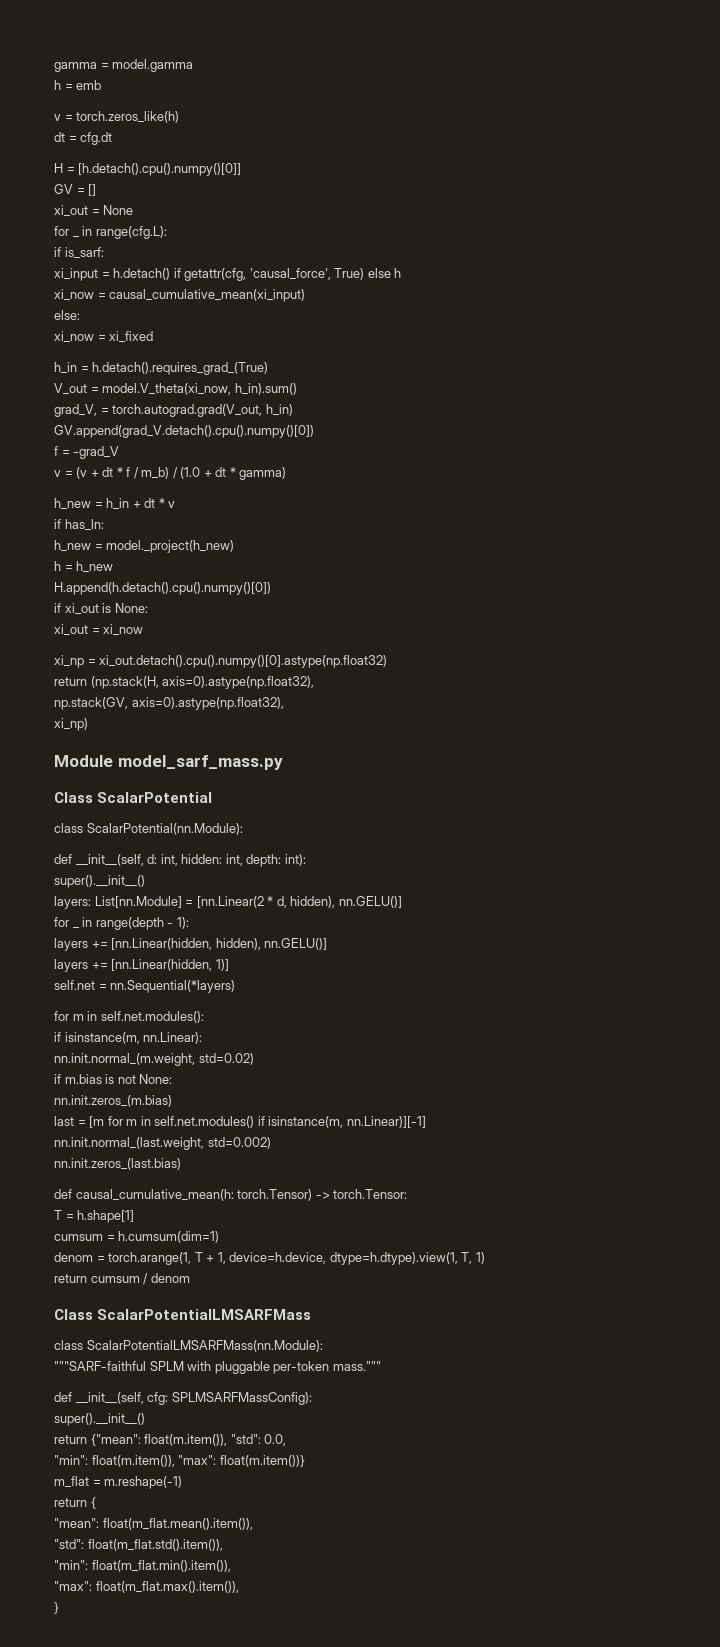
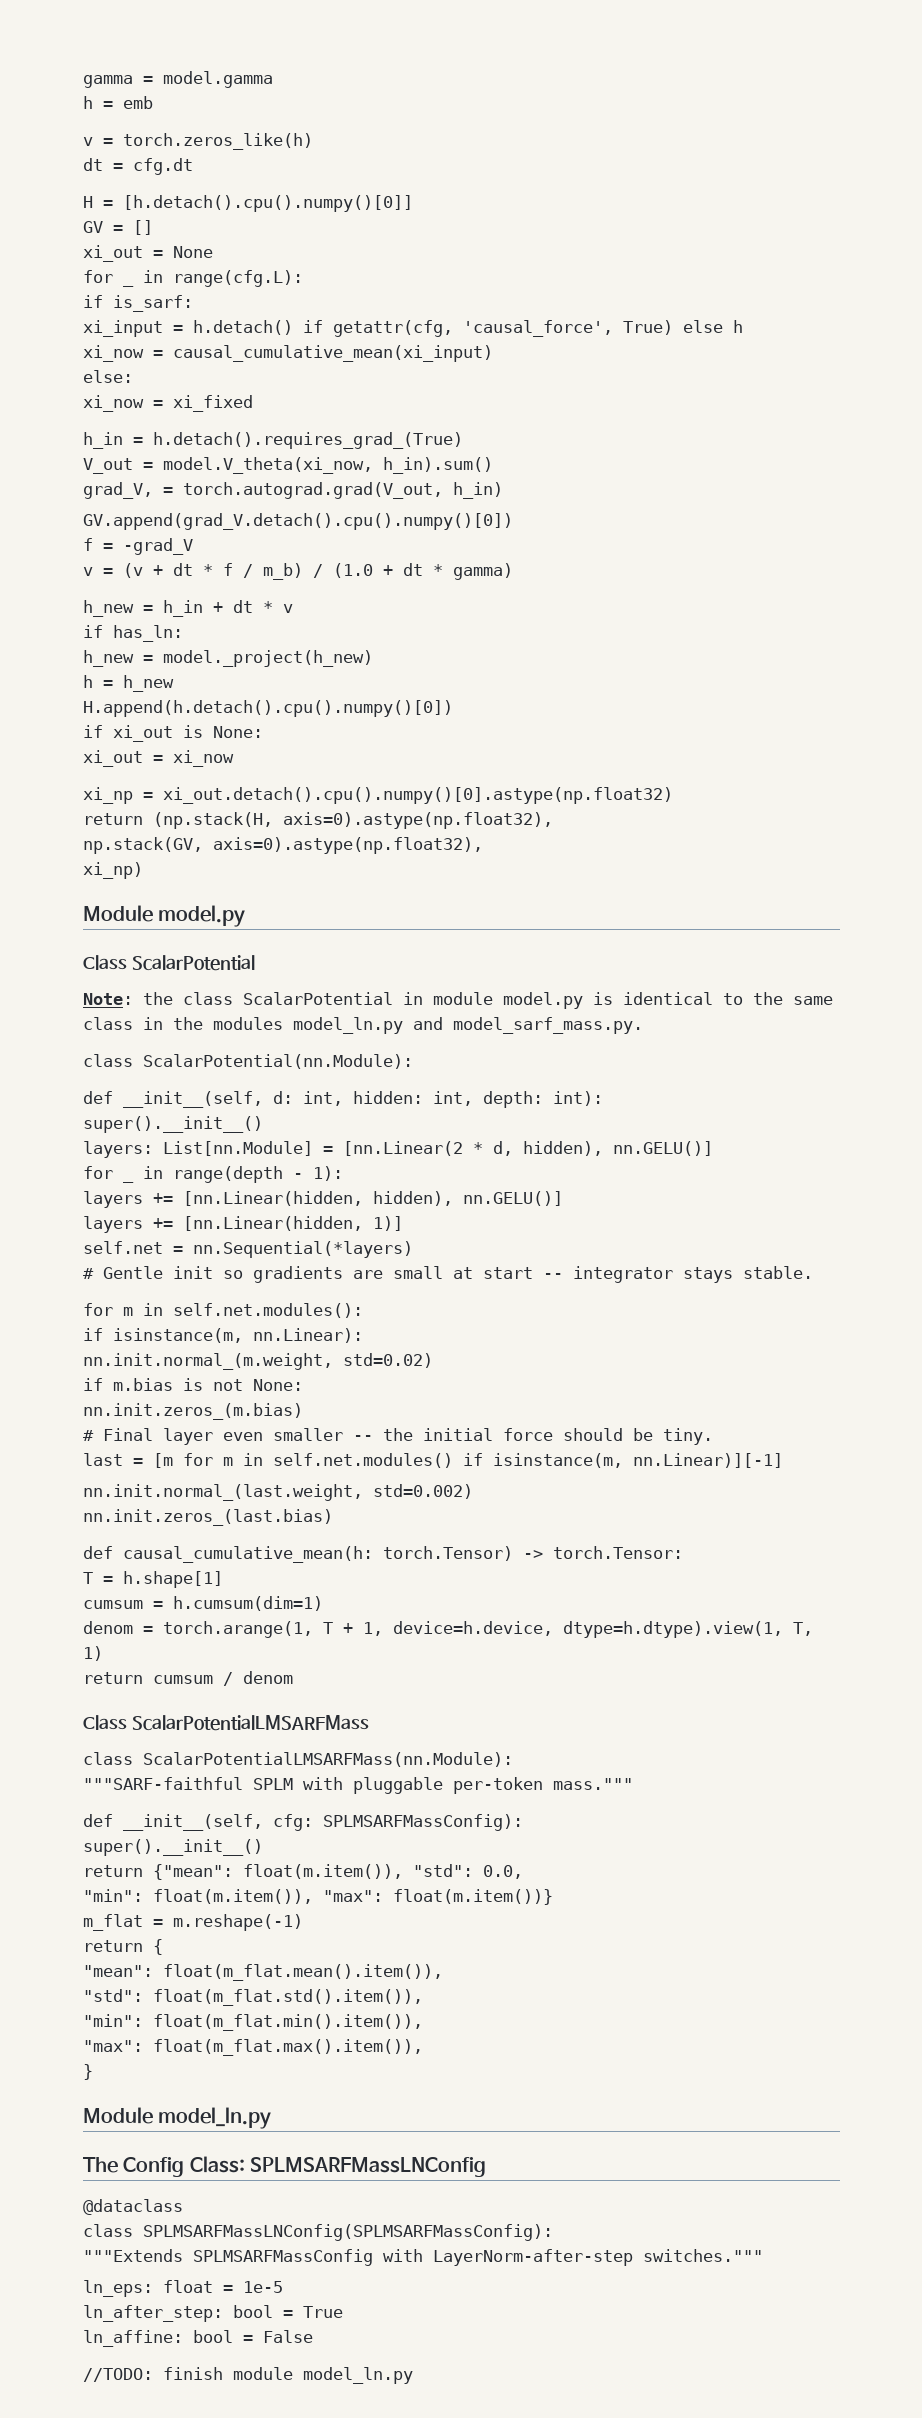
[117,755,283,770] model_sarf_mass.py -> [158,905,246,927] model.py
(213, 797) none -> [83,992,833,1009] [83,1017,643,1034] // Note: the class ScalarPotential in module model.py is identical to the same class in the modules model_ln.py and model_sarf_mass.py.
(236, 986) none -> [83,1266,813,1283] // # Gentle init so gradients are small at start -- integrator stays stable.
(172, 1101) none -> [83,1428,713,1445] // # Final layer even smaller -- the initial force should be tiny.
(59, 1608) none -> [83,2107,272,2129] [83,2156,486,2177] [83,2199,183,2215] [83,2224,553,2241] [83,2249,763,2266] [83,2280,283,2297] [83,2305,343,2322] [83,2330,313,2347] [83,2367,413,2384] // Module model_ln.py // The Config Class: SPLMSARFMassLNConfig // @dataclass // class SPLMSARFMassLNConfig(SPLMSARFMassConfig): // """Extends SPLMSARFMassConfig with LayerNorm-after-step switches.""" // ln_eps: float = 1e-5 // ln_after_step: bool = True // ln_affine: bool = False // //TODO: finish module model_ln.py

